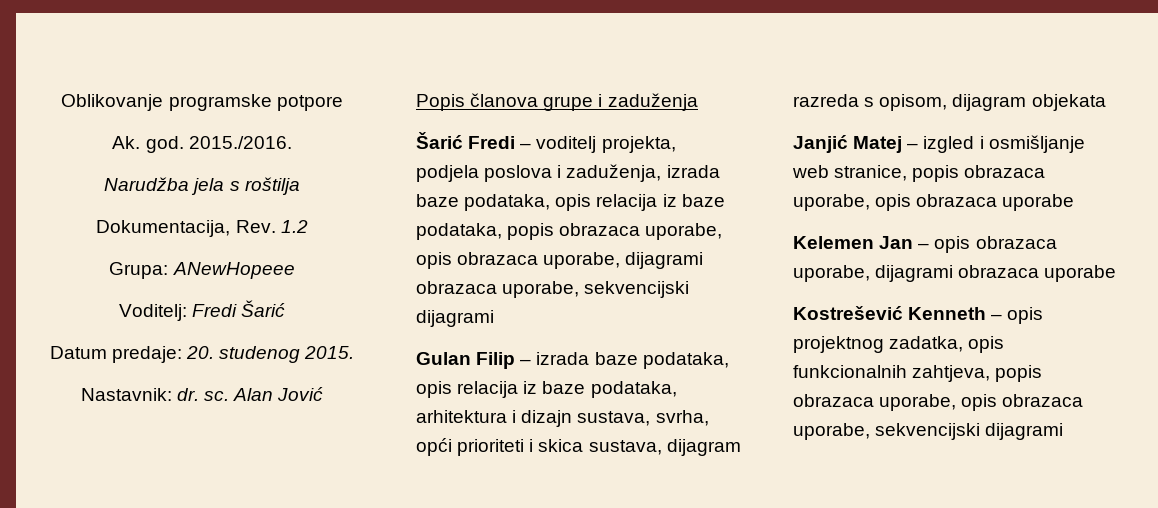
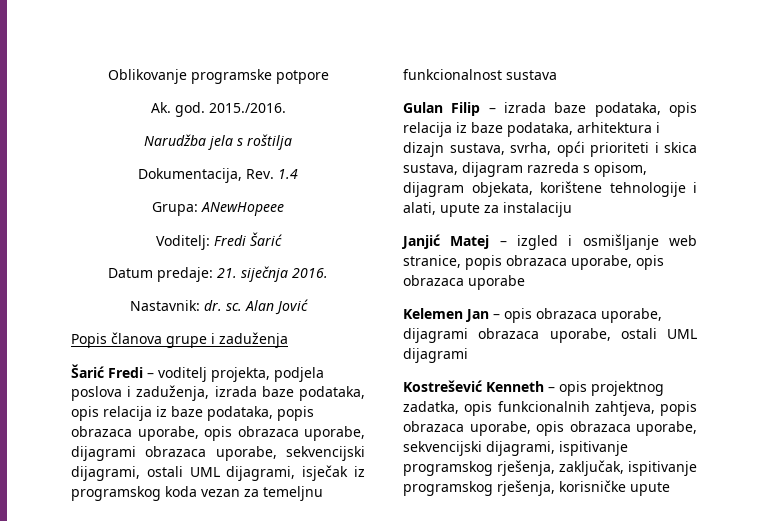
[280,220,308,233] 1.2 -> [278,169,298,179] 1.4
[186,346,355,363] 20. studenog 2015. -> [217,266,328,282] 21. siječnja 2016.
[416,310,494,327] dijagrami -> [71,465,366,481] [71,486,323,501] [403,69,557,80] dijagrami, ostali UML dijagrami, isječak iz programskog koda vezan za temeljnu funkcionalnost sustava
[1031,94,1106,111] objekata -> [471,181,697,197] [403,202,572,217] objekata, korištene tehnologije i alati, upute za instalaciju
[1044,265,1117,282] uporabe -> [549,328,697,343] [403,348,468,363] uporabe, ostali UML dijagrami
[985,423,1064,440] dijagrami -> [486,441,628,456] [403,460,697,476] [403,480,670,496] dijagrami, ispitivanje programskog rješenja, zaključak, ispitivanje programskog rješenja, korisničke upute

